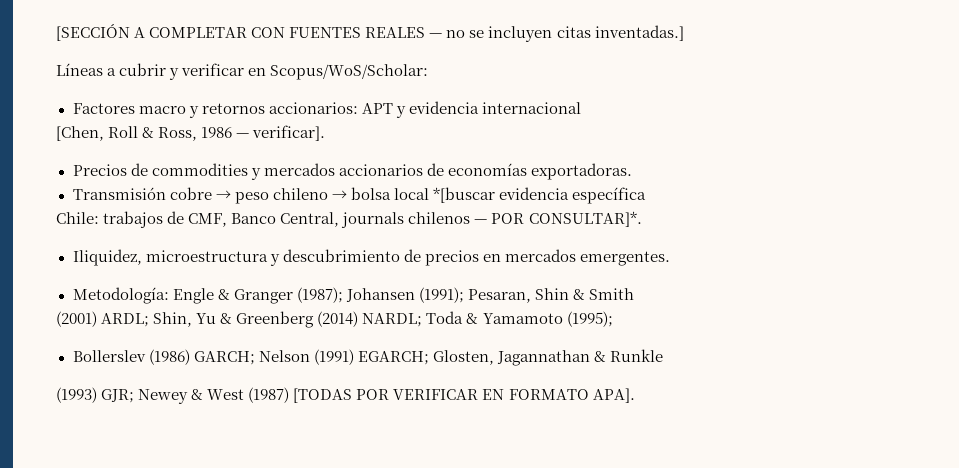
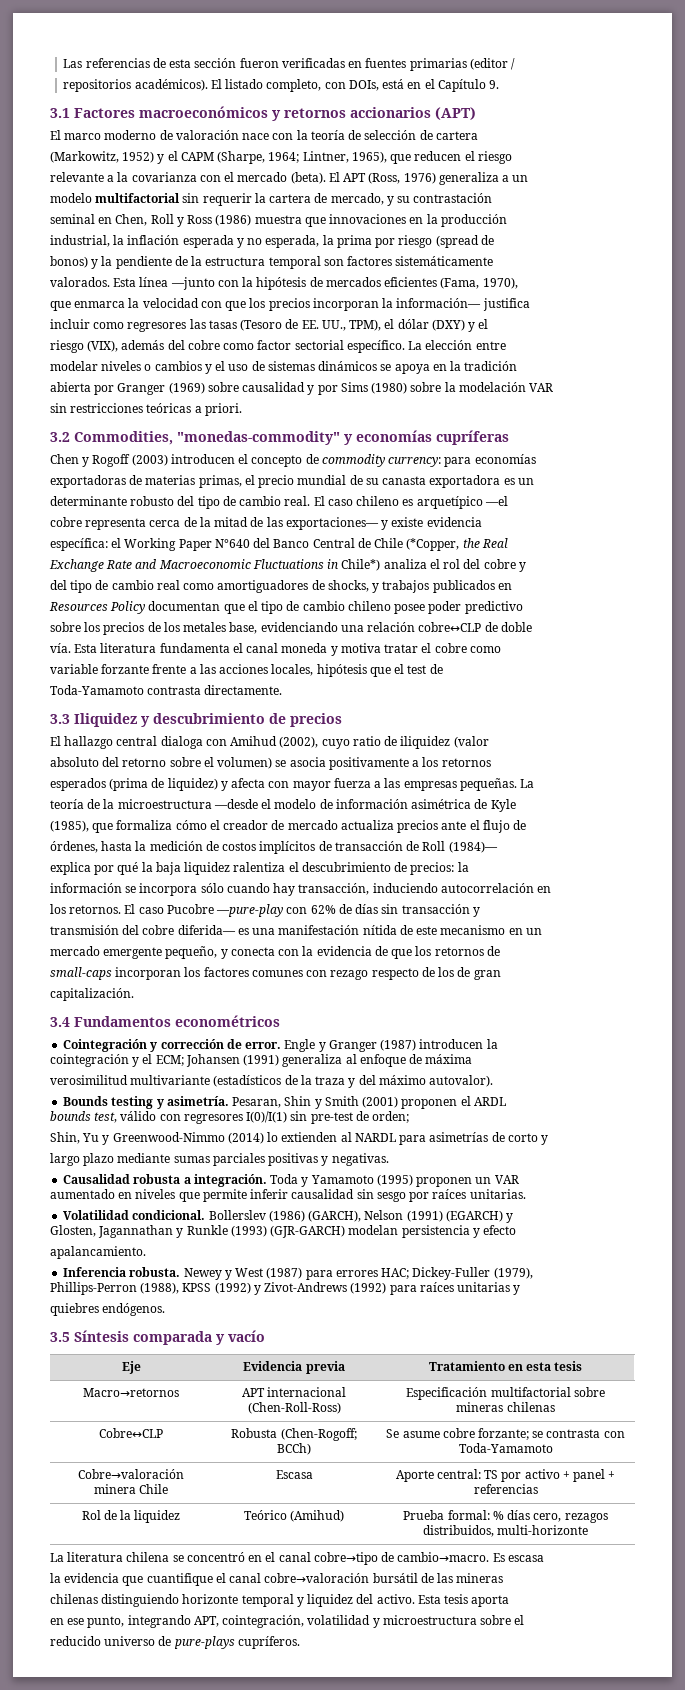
[56,24,684,42] [56,63,429,80] [72,101,581,118] [56,125,326,141] [72,163,632,180] [72,187,647,204] [56,211,642,228] [72,249,670,266] [72,287,464,304] [SECCIÓN A COMPLETAR CON FUENTES REALES — no se incluyen citas inventadas.] // Líneas a cubrir y verificar en Scopus/WoS/Scholar: // Factores macro y retornos accionarios: APT y evidencia internacional // [Chen, Roll & Ross, 1986 — verificar]. // Precios de commodities y mercados accionarios de economías exportadoras. // Transmisión cobre → peso chileno → bolsa local *[buscar evidencia específica // Chile: trabajos de CMF, Banco Central, journals chilenos — POR CONSULTAR]*. // Iliquidez, microestructura y descubrimiento de precios en mercados emergentes. // Metodología: Engle & Granger (1987); Johansen (1991); -> [63,58,516,71] [63,79,500,92] [50,106,476,121] [50,130,478,140] [50,151,512,164] [50,172,529,185] [50,193,493,206] [50,214,507,227] [50,235,494,248] [50,256,494,269] [50,277,518,290] [50,298,530,311] [50,319,489,332] [50,340,506,353] [50,361,518,374] [50,382,554,395] [50,403,242,416] [50,430,509,445] [50,454,536,467] [50,475,534,488] [50,496,508,509] [50,517,482,530] [50,538,508,551] [49,559,526,572] [50,580,512,593] [49,601,523,614] [50,622,532,635] [50,643,501,656] [50,664,443,677] [50,685,283,695] [50,713,342,727] [50,736,489,749] [50,757,491,770] [50,778,535,791] [50,799,516,812] [50,820,527,833] [50,841,498,854] [50,862,469,875] [50,883,552,896] [50,904,480,917] [50,925,542,935] [50,946,500,959] [50,967,501,980] [50,988,134,1001] [50,1015,280,1027] [63,1039,498,1052] [50,1054,473,1067] [50,1075,494,1088] [63,1096,229,1109] Las referencias de esta sección fueron verificadas en fuentes primarias (editor / // repositorios académicos). El listado completo, con DOIs, está en el Capítulo 9. // 3.1 Factores macroeconómicos y retornos accionarios (APT) // El marco moderno de valoración nace con la teoría de selección de cartera // (Markowitz, 1952) y el CAPM (Sharpe, 1964; Lintner, 1965), que reducen el riesgo // relevante a la covarianza con el mercado (beta). El APT (Ross, 1976) generaliza a un // modelo multifactorial sin requerir la cartera de mercado, y su contrastación // seminal en Chen, Roll y Ross (1986) muestra que innovaciones en la producción // industrial, la inflación esperada y no esperada, la prima por riesgo (spread de // bonos) y la pendiente de la estructura temporal son factores sistemáticamente // valorados. Esta línea —junto con la hipótesis de mercados eficientes (Fama, 1970), // que enmarca la velocidad con que los precios incorporan la información— justifica // incluir como regresores las tasas (Tesoro de EE. UU., TPM), el dólar (DXY) y el // riesgo (VIX), además del cobre como factor sectorial específico. La elección entre // modelar niveles o cambios y el uso de sistemas dinámicos se apoya en la tradición // abierta por Granger (1969) sobre causalidad y por Sims (1980) sobre la modelación VAR // sin restricciones teóricas a priori. // 3.2 Commodities, "monedas-commodity" y economías cupríferas // Chen y Rogoff (2003) introducen el concepto de commodity currency: para economías // exportadoras de materias primas, el precio mundial de su canasta exportadora es un // determinante robusto del tipo de cambio real. El caso chileno es arquetípico —el // cobre representa cerca de la mitad de las exportaciones— y existe evidencia // específica: el Working Paper N°640 del Banco Central de Chile (*Copper, the Real // Exchange Rate and Macroeconomic Fluctuations in Chile*) analiza el rol del cobre y // del tipo de cambio real como amortiguadores de shocks, y trabajos publicados en // Resources Policy documentan que el tipo de cambio chileno posee poder predictivo // sobre los precios de los metales base, evidenciando una relación cobre↔CLP de doble // vía. Esta literatura fundamenta el canal moneda y motiva tratar el cobre como // variable forzante frente a las acciones locales, hipótesis que el test de // Toda-Yamamoto contrasta directamente. // 3.3 Iliquidez y descubrimiento de precios // El hallazgo central dialoga con Amihud (2002), cuyo ratio de iliquidez (valor // absoluto del retorno sobre el volumen) se asocia positivamente a los retornos // esperados (prima de liquidez) y afecta con mayor fuerza a las empresas pequeñas. La // teoría de la microestructura —desde el modelo de información asimétrica de Kyle // (1985), que formaliza cómo el creador de mercado actualiza precios ante el flujo de // órdenes, hasta la medición de costos implícitos de transacción de Roll (1984)— // explica por qué la baja liquidez ralentiza el descubrimiento de precios: la // información se incorpora sólo cuando hay transacción, induciendo autocorrelación en // los retornos. El caso Pucobre —pure-play con 62% de días sin transacción y // transmisión del cobre diferida— es una manifestación nítida de este mecanismo en un // mercado emergente pequeño, y conecta con la evidencia de que los retornos de // small-caps incorporan los factores comunes con rezago respecto de los de gran // capitalización. // 3.4 Fundamentos econométricos // Cointegración y corrección de error. Engle y Granger (1987) introducen la // cointegración y el ECM; Johansen (1991) generaliza al enfoque de máxima // verosimilitud multivariante (estadísticos de la traza y del máximo autovalor). // Bounds testing y asimetría.
[572,289,585,300] & -> [314,1099,322,1109] y
[56,311,613,328] // (2001) ARDL; Shin, Yu & Greenberg (2014) NARDL; Toda & Yamamoto (1995); // -> [362,1096,506,1109] [50,1111,410,1124] [50,1132,549,1145] [50,1153,389,1166] [63,1174,519,1187] [50,1189,526,1202] [63,1210,206,1220] (2001) proponen el ARDL // bounds test, válido con regresores I(0)/I(1) sin pre-test de orden; // Shin, Yu y Greenwood-Nimmo (2014) lo extienden al NARDL para asimetrías de corto y // largo plazo mediante sumas parciales positivas y negativas. // Causalidad robusta a integración. Toda y Yamamoto (1995) proponen un VAR // aumentado en niveles que permite inferir causalidad sin sesgo por raíces unitarias. // Volatilidad condicional.
[193,351,255,365] GARCH; -> [308,1210,362,1222] (GARCH),
[357,351,429,365] EGARCH; -> [445,1210,514,1223] (EGARCH) y //
[593,351,606,362] & -> [176,1228,184,1238] y
[56,387,635,404] // (1993) GJR; Newey & West (1987) [TODAS POR VERIFICAR EN FORMATO APA]. -> [230,1225,517,1238] [50,1246,146,1259] [63,1267,533,1280] [50,1282,521,1295] [50,1303,166,1316] [50,1330,265,1345] [121,1361,141,1374] [243,1361,345,1374] [428,1361,583,1371] [83,1388,179,1397] [241,1387,347,1397] [247,1402,341,1414] [406,1387,605,1400] [456,1402,555,1412] [99,1428,163,1438] [231,1428,357,1441] [277,1443,311,1455] [386,1428,625,1440] [458,1443,553,1453] [78,1469,184,1479] [93,1484,169,1494] [275,1470,313,1479] [395,1469,616,1482] [473,1484,538,1494] [81,1510,181,1523] [243,1510,345,1522] [403,1510,608,1523] [422,1525,589,1537] [50,1552,544,1565] [50,1573,504,1586] [50,1594,510,1607] [50,1615,525,1628] [50,1636,300,1649] (1993) (GJR-GARCH) modelan persistencia y efecto // apalancamiento. // Inferencia robusta. Newey y West (1987) para errores HAC; Dickey-Fuller (1979), // Phillips-Perron (1988), KPSS (1992) y Zivot-Andrews (1992) para raíces unitarias y // quiebres endógenos. // 3.5 Síntesis comparada y vacío // Eje | Evidencia previa | Tratamiento en esta tesis // Macro→retornos | APT internacional (Chen-Roll-Ross) | Especificación multifactorial sobre mineras chilenas // Cobre↔CLP | Robusta (Chen-Rogoff; BCCh) | Se asume cobre forzante; se contrasta con Toda-Yamamoto // Cobre→valoración minera Chile | Escasa | Aporte central: TS por activo + panel + referencias // Rol de la liquidez | Teórico (Amihud) | Prueba formal: % días cero, rezagos distribuidos, multi-horizonte // La literatura chilena se concentró en el canal cobre→tipo de cambio→macro. Es escasa // la evidencia que cuantifique el canal cobre→valoración bursátil de las mineras // chilenas distinguiendo horizonte temporal y liquidez del activo. Esta tesis aporta // en ese punto, integrando APT, cointegración, volatilidad y microestructura sobre el // reducido universo de pure-plays cupríferos.

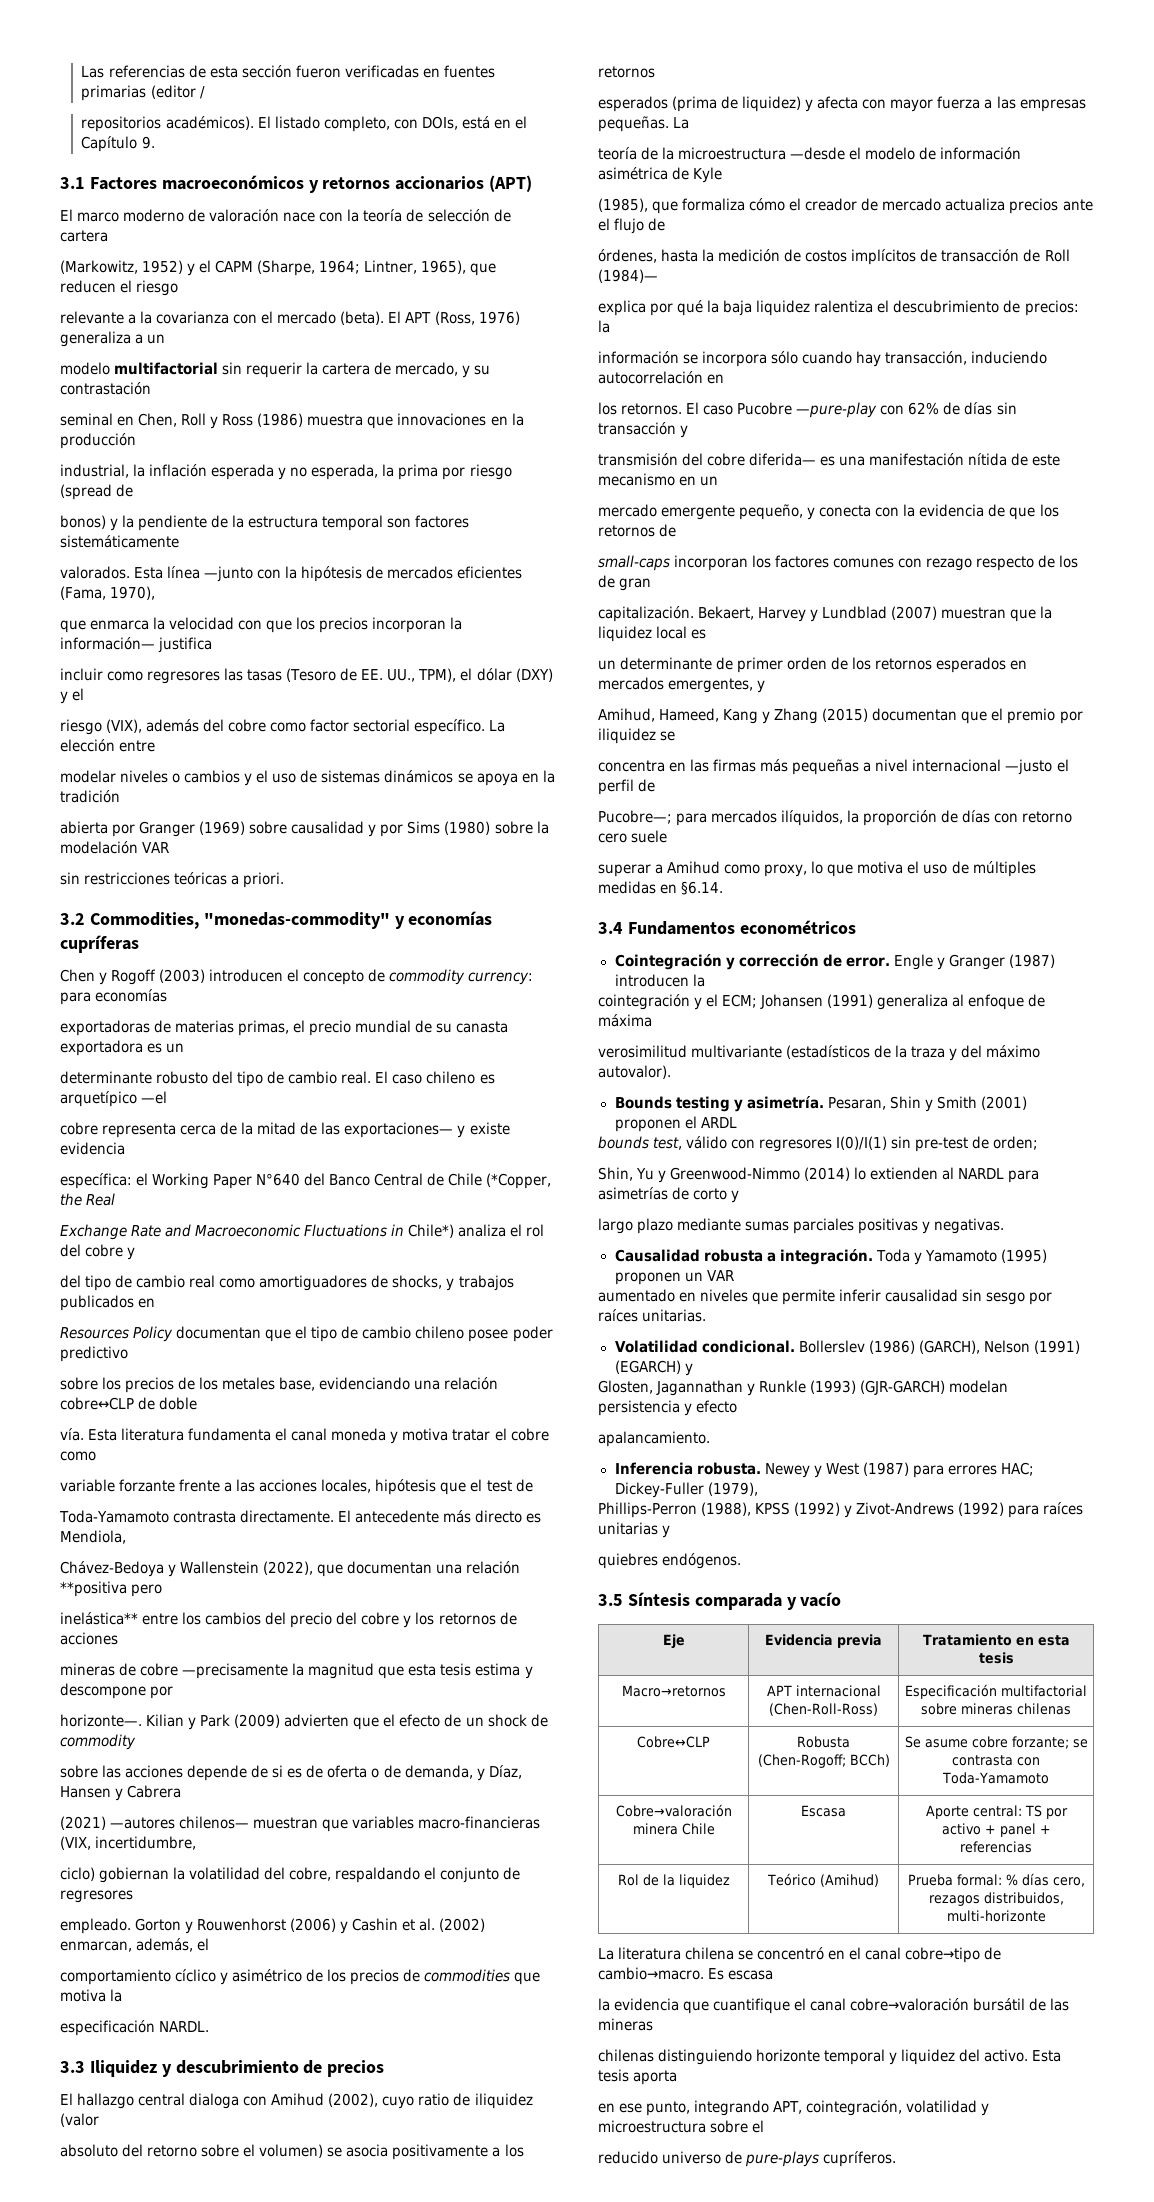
(283, 690) none -> [338,1510,542,1523] [60,1530,126,1544] [60,1561,521,1577] [60,1581,163,1597] [60,1612,517,1628] [60,1632,118,1645] [60,1663,533,1679] [60,1683,174,1699] [60,1714,548,1730] [60,1734,136,1750] [60,1765,522,1781] [60,1785,182,1801] [60,1816,541,1832] [60,1836,197,1850] [60,1867,521,1883] [60,1890,133,1903] [60,1918,486,1934] [60,1938,210,1952] [60,1969,541,1985] [60,1989,123,2002] [60,2020,210,2036] El antecedente más directo es Mendiola, // Chávez-Bedoya y Wallenstein (2022), que documentan una relación **positiva pero // inelástica** entre los cambios del precio del cobre y los retornos de acciones // mineras de cobre —precisamente la magnitud que esta tesis estima y descompone por // horizonte—. Kilian y Park (2009) advierten que el efecto de un shock de commodity // sobre las acciones depende de si es de oferta o de demanda, y Díaz, Hansen y Cabrera // (2021) —autores chilenos— muestran que variables macro-financieras (VIX, incertidumbre, // ciclo) gobiernan la volatilidad del cobre, respaldando el conjunto de regresores // empleado. Gorton y Rouwenhorst (2006) y Cashin et al. (2002) enmarcan, además, el // comportamiento cíclico y asimétrico de los precios de commodities que motiva la // especificación NARDL.
(134, 994) none -> [698,606,1053,622] [598,626,707,642] [598,657,1028,673] [598,677,766,693] [598,708,1083,724] [598,728,676,744] [598,759,1069,775] [598,779,656,795] [598,810,1073,826] [598,830,668,843] [598,861,1036,877] [598,881,724,895] Bekaert, Harvey y Lundblad (2007) muestran que la liquidez local es // un determinante de primer orden de los retornos esperados en mercados emergentes, y // Amihud, Hameed, Kang y Zhang (2015) documentan que el premio por iliquidez se // concentra en las firmas más pequeñas a nivel internacional —justo el perfil de // Pucobre—; para mercados ilíquidos, la proporción de días con retorno cero suele // superar a Amihud como proxy, lo que motiva el uso de múltiples medidas en §6.14.

